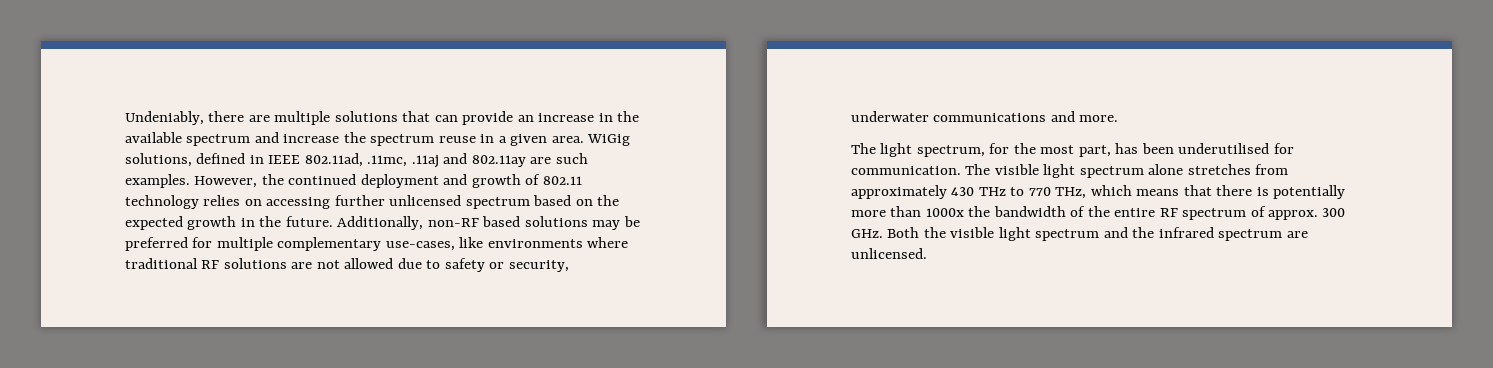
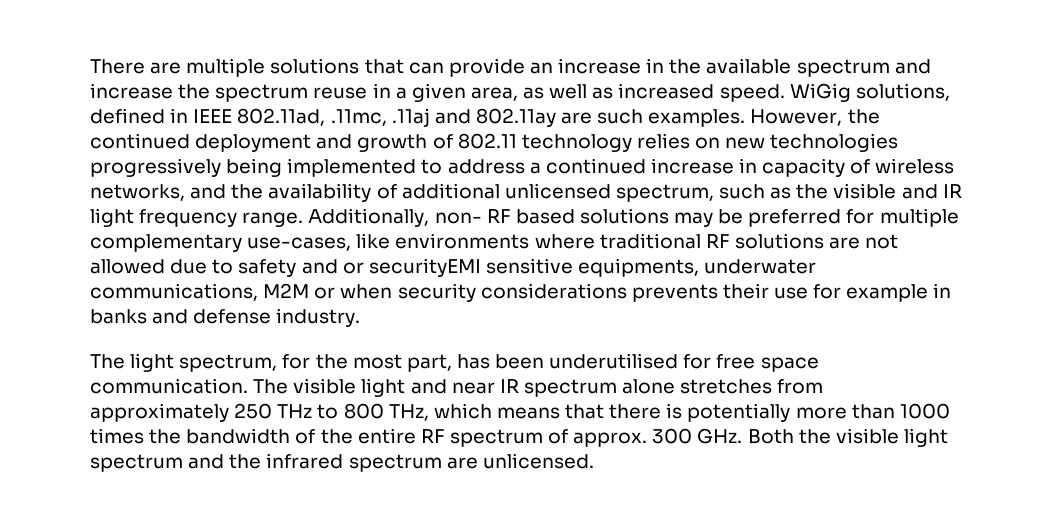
[125,111,245,125] Undeniably, there -> [90,59,145,74] There
[551,136,584,143] area. -> [470,83,785,102] area, as well as increased speed.
[266,195,620,209] [125,216,479,230] accessing further unlicensed spectrum based on the expected growth in the future. Additionally, non-RF -> [725,133,899,152] [90,158,955,177] [90,183,962,202] [90,208,511,227] new technologies progressively being implemented to address a continued increase in capacity of wireless networks, and the availability of additional unlicensed spectrum, such as the visible and IR light frequency range. Additionally, non- RF
[489,260,569,272] [851,111,1119,122] or security, underwater communications and more. -> [301,258,817,277] [90,283,952,302] [90,308,361,327] and or securityEMI sensitive equipments, underwater communications, M2M or when security considerations prevents their use for example in banks and defense industry.
(1294, 148) none -> [716,354,819,372] free space
(1076, 171) none -> [410,379,519,394] and near IR
[951,187,975,196] 430 -> [234,403,273,419] 250
[1028,187,1051,196] 770 -> [343,403,384,419] 800
[925,208,964,217] 1000x -> [899,403,950,419] [90,428,144,444] 1000 times

